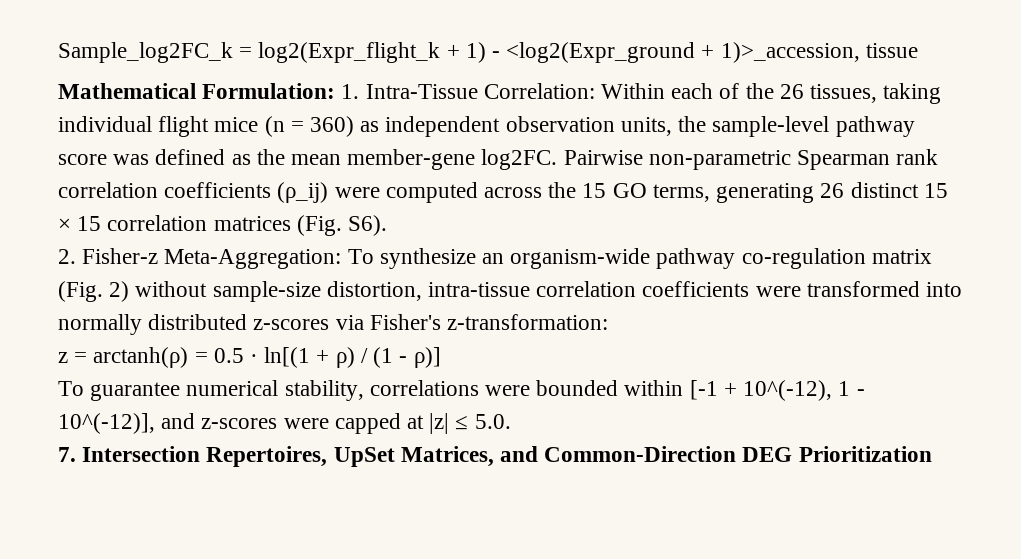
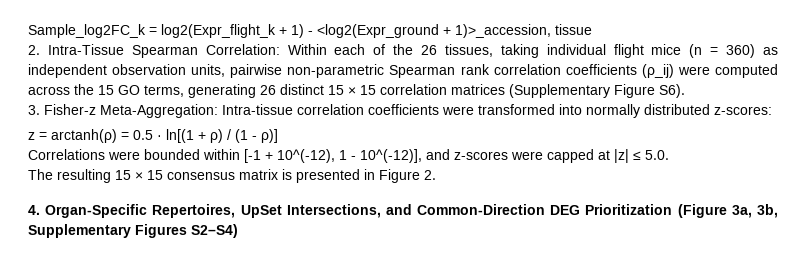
[58,83,478,99] Mathematical Formulation: 1. Intra-Tissue -> [28,44,198,58] 2. Intra-Tissue Spearman
[678,116,915,137] [58,149,643,170] the sample-level pathway score was defined as the mean member-gene log2FC. Pairwise -> [230,64,283,78] pairwise
[296,215,342,236] (Fig. -> [509,84,655,98] (Supplementary Figure
[58,249,76,264] 2. -> [28,105,40,115] 3.
[347,248,932,269] [58,281,531,302] To synthesize an organism-wide pathway co-regulation matrix (Fig. 2) without sample-size distortion, intra-tissue -> [222,104,293,115] Intra-tissue
[253,314,609,330] z-scores via Fisher's z-transformation: -> [714,106,772,115] z-scores:
[58,380,479,401] To guarantee numerical stability, correlations -> [28,149,105,160] Correlations
[58,446,201,462] 7. Intersection -> [28,169,436,183] [28,204,148,218] The resulting 15 × 15 consensus matrix is presented in Figure 2. // 4. Organ-Specific
[400,446,494,467] Matrices, -> [286,204,381,218] Intersections,
(932, 454) none -> [677,204,778,218] [28,224,238,238] (Figure 3a, 3b, Supplementary Figures S2–S4)

